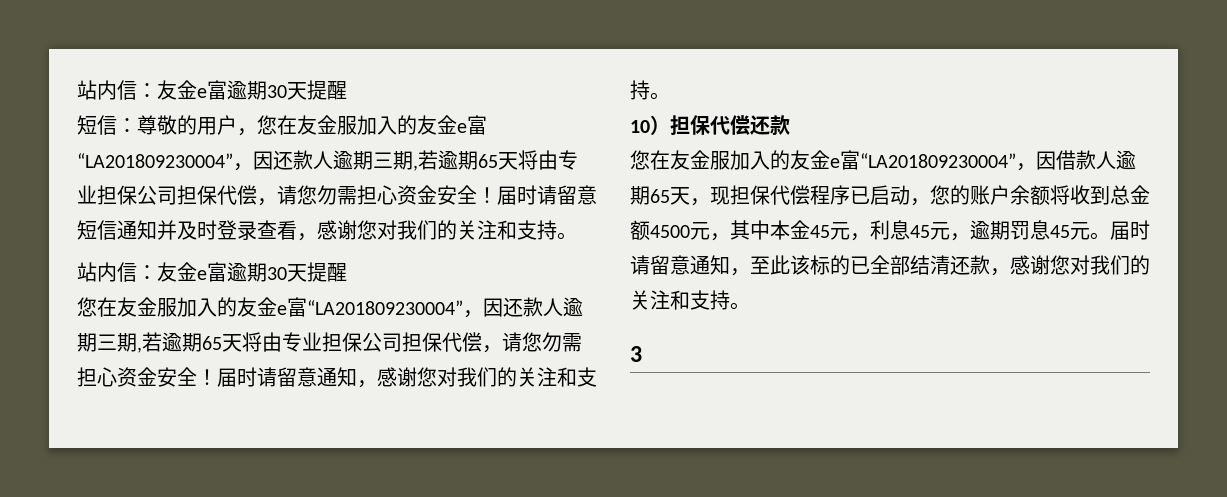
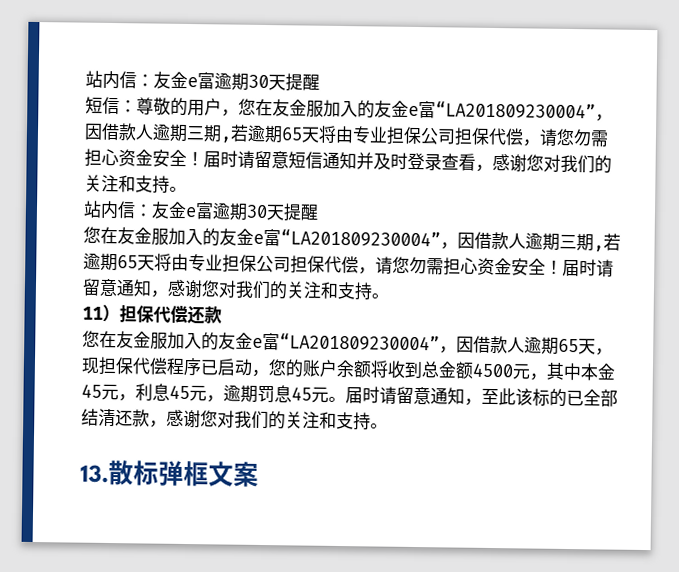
[273,150,293,170] 还 -> [101,122,120,141] 借
[503,297,523,317] 还 -> [474,231,492,249] 借
[630,120,650,133] 10 -> [82,306,103,320] 11
[630,346,642,362] 3 -> [80,459,259,487] 13.散标弹框文案

